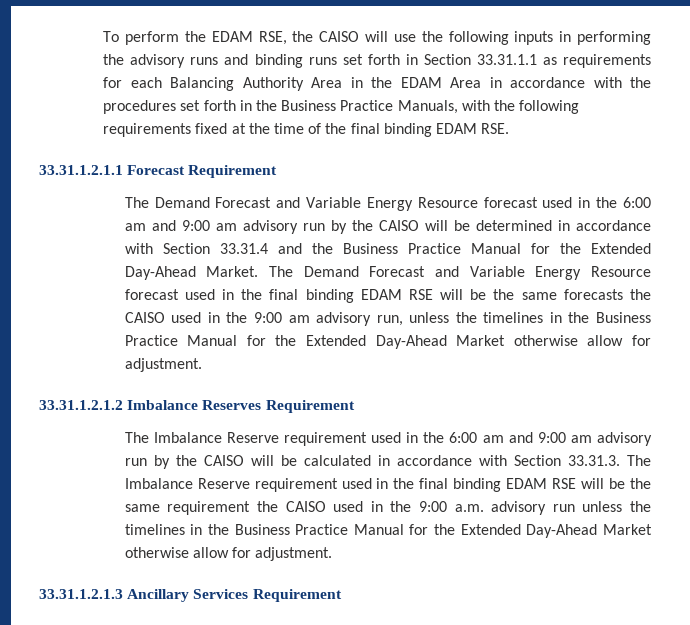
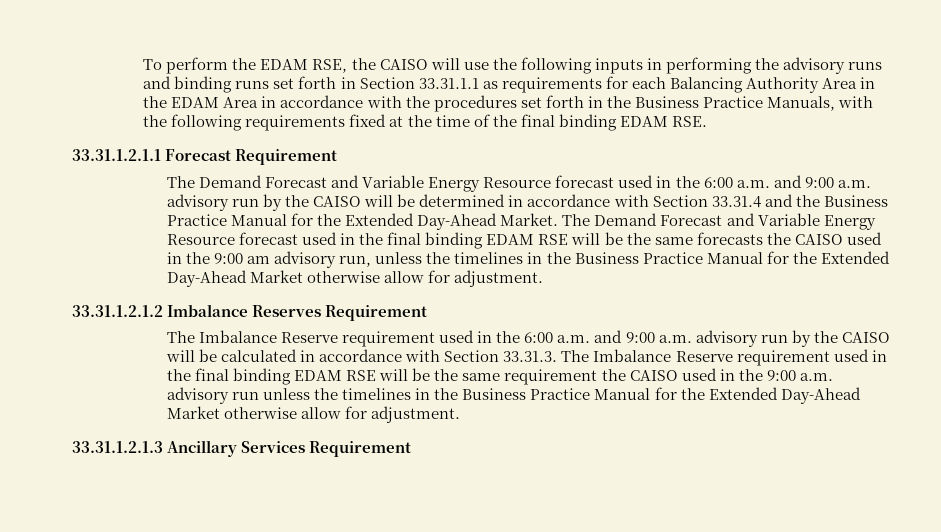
[124,220,237,231] am and 9:00 am -> [736,175,871,188] a.m. and 9:00 a.m.
[482,432,592,443] am and 9:00 am -> [557,330,692,343] a.m. and 9:00 a.m.

